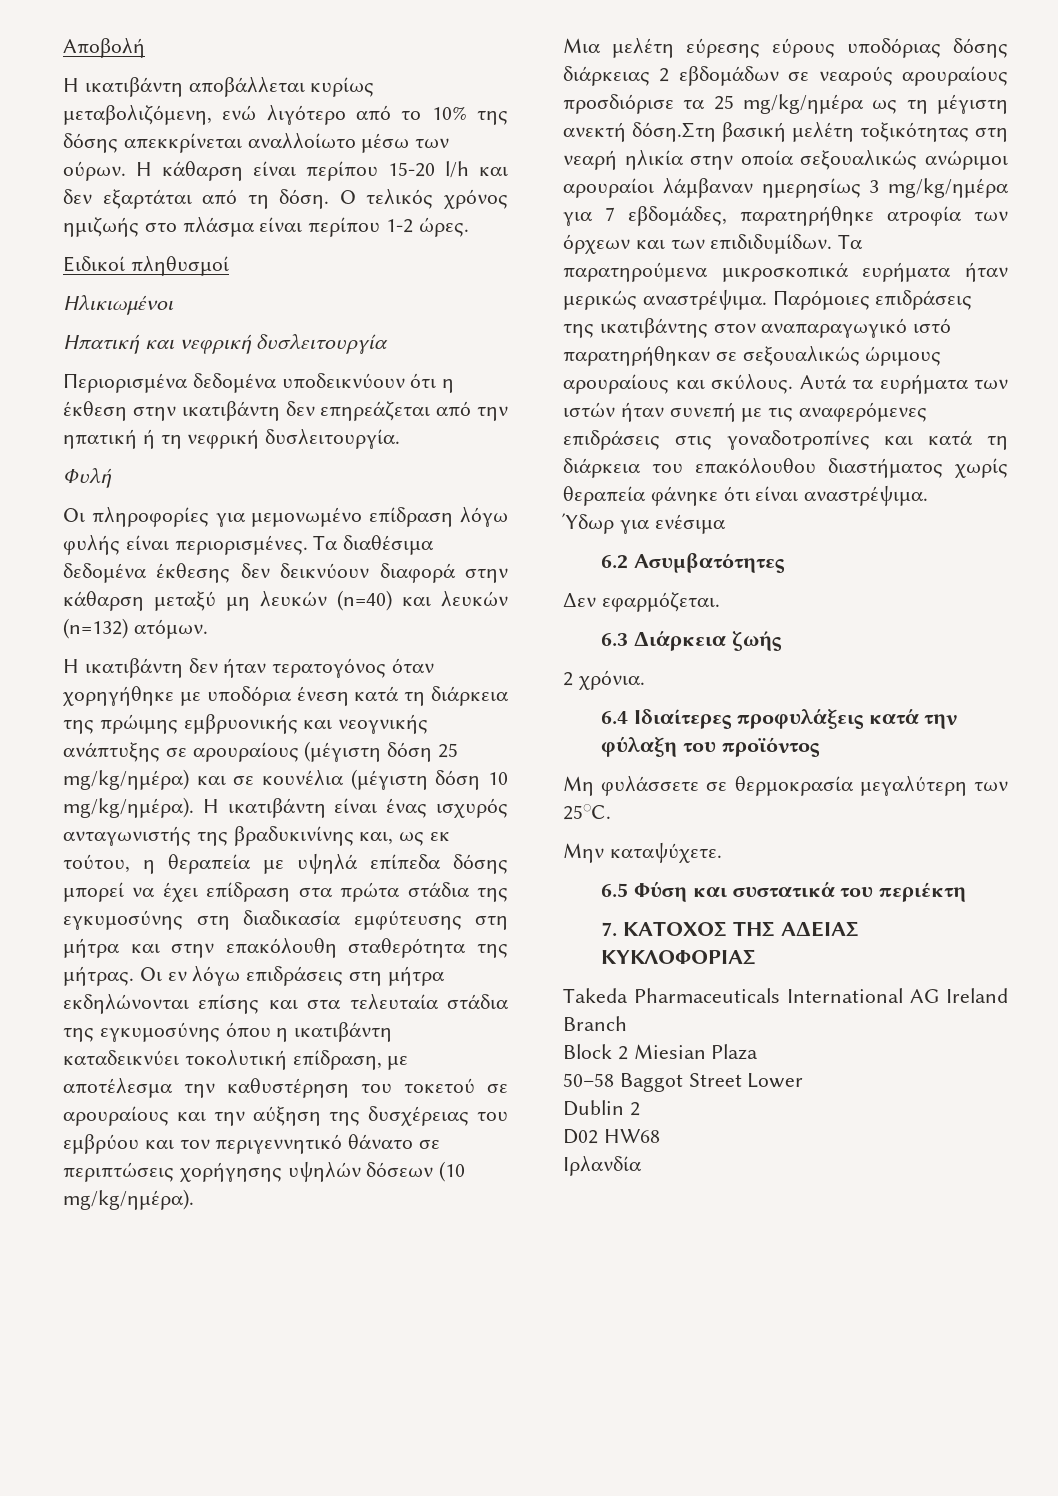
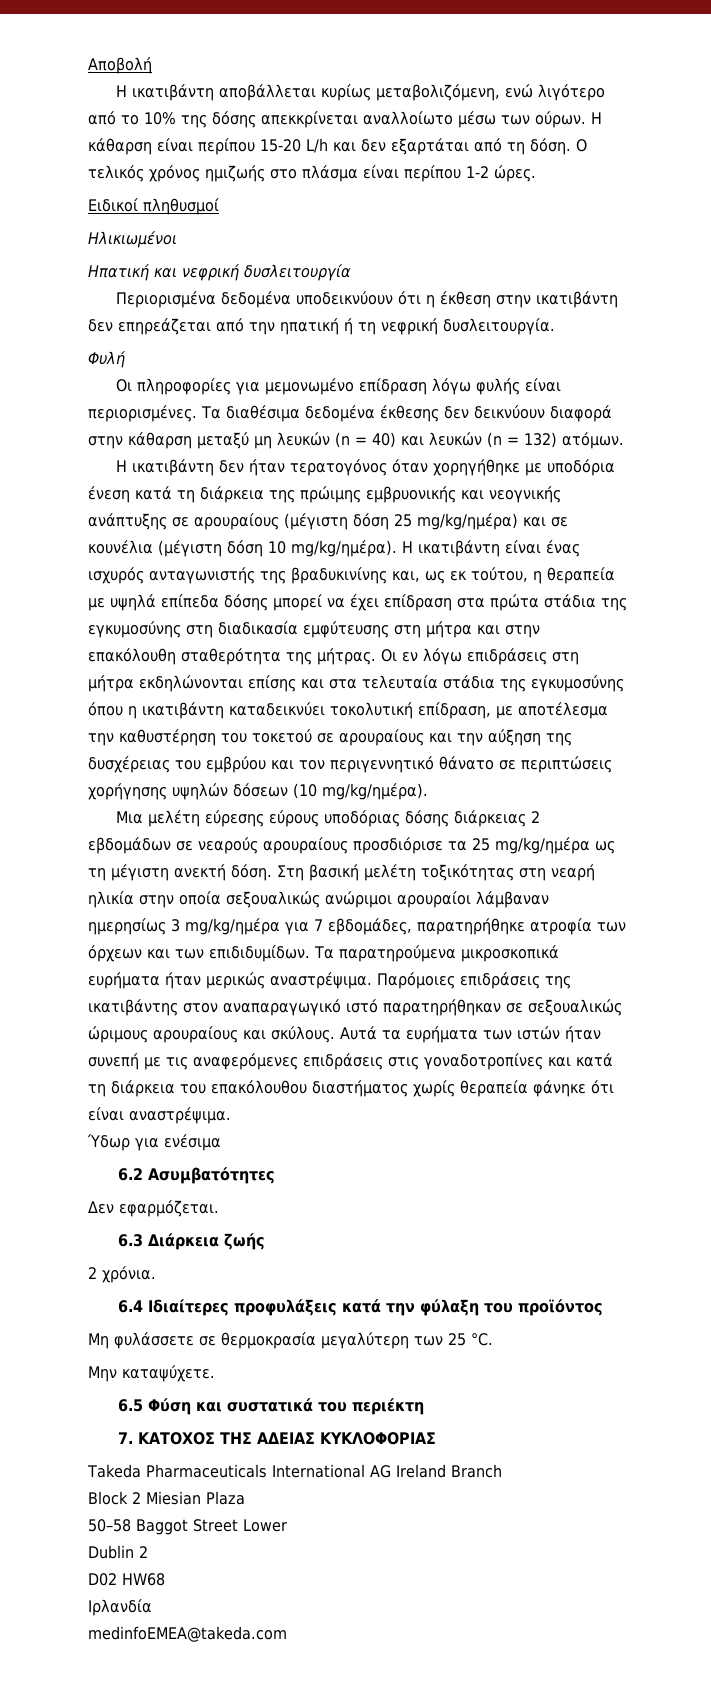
[445,161,469,178] l/h -> [306,138,328,153] L/h
[337,590,508,611] [63,618,128,639] (n=40) και λευκών (n=132) -> [335,432,557,448] (n = 40) και λευκών (n = 132)
[632,122,716,142] δόση.Στη -> [231,864,304,881] δόση. Στη
[563,804,611,820] 25○C. -> [448,1333,493,1346] 25 °C.
(642, 1165) none -> [88,1626,287,1642] // medinfoEMEA@takeda.com

